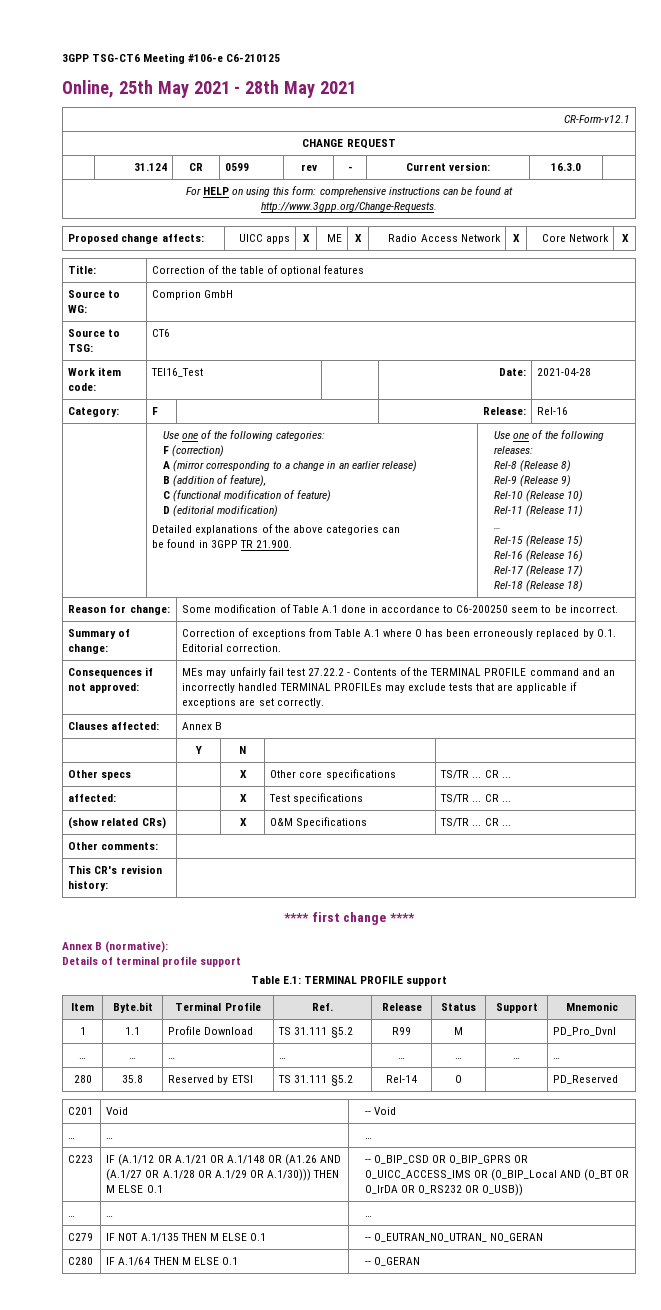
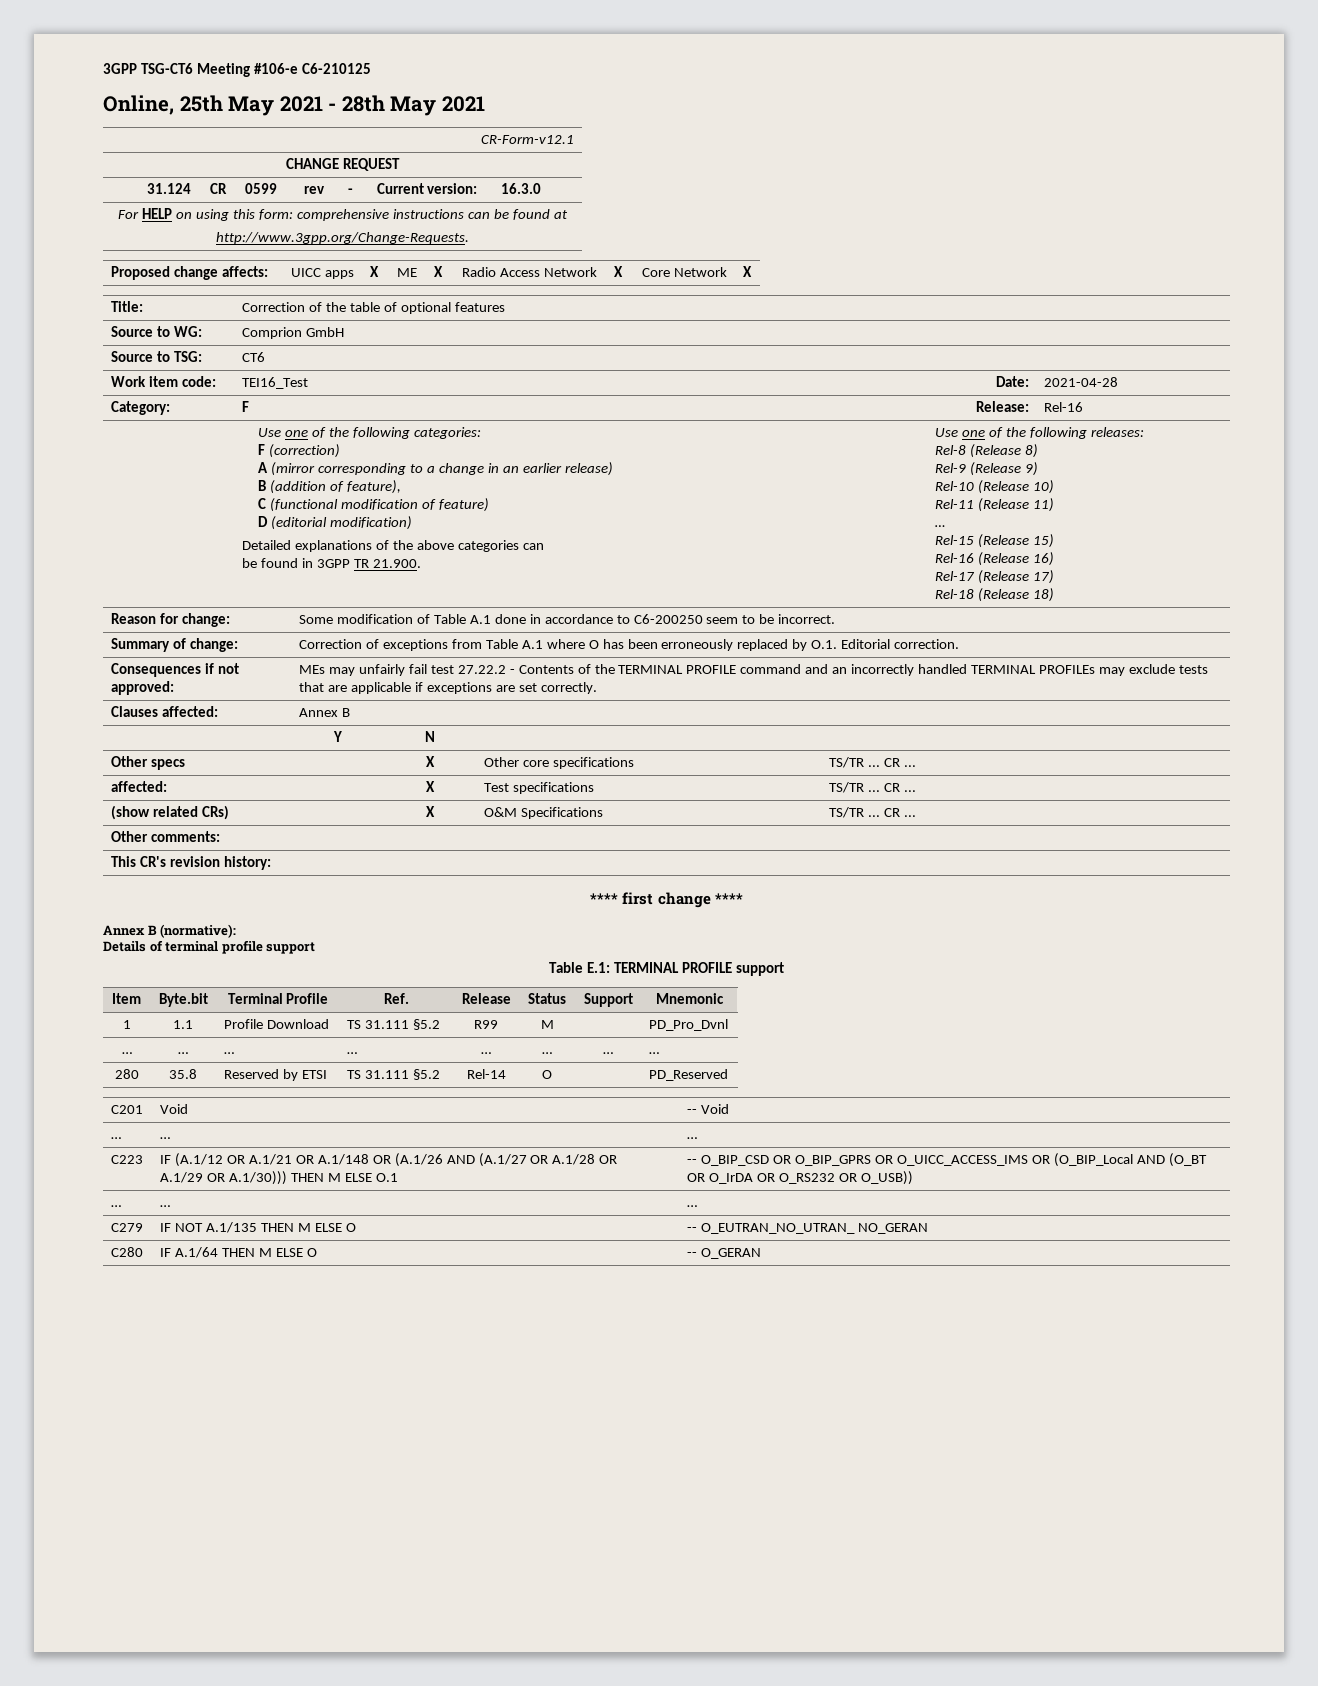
[285,1154,318,1166] (A1.26 -> [394,1153,443,1167] (A.1/26
[249,1233,266,1241] O.1 -> [345,1223,356,1232] O
[221,1257,238,1265] O.1 -> [306,1248,317,1257] O

